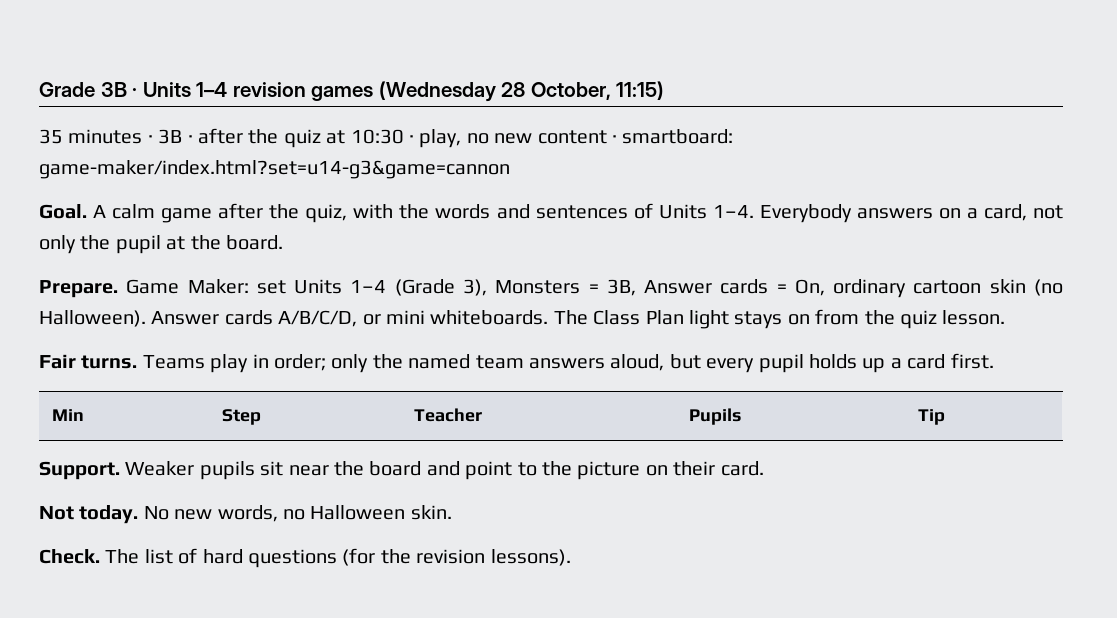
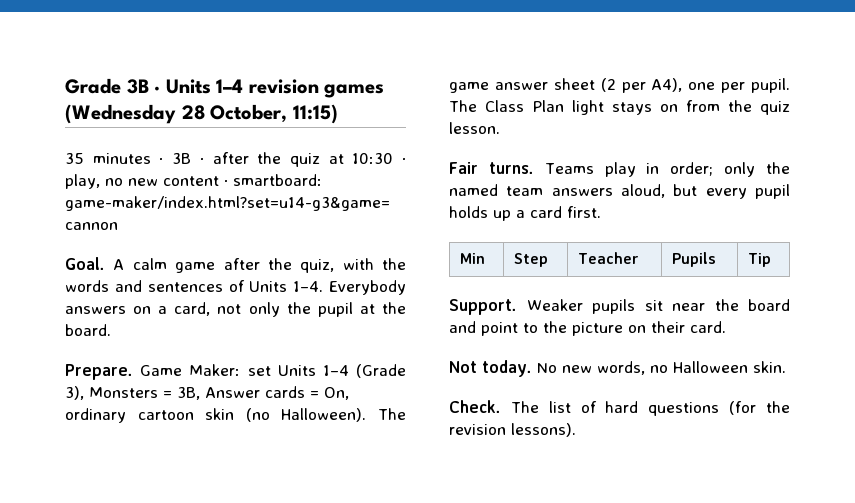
[151,310,549,327] Answer cards A/B/C/D, or mini whiteboards. -> [378,408,406,420] [449,78,790,93] The game answer sheet (2 per A4), one per pupil.

